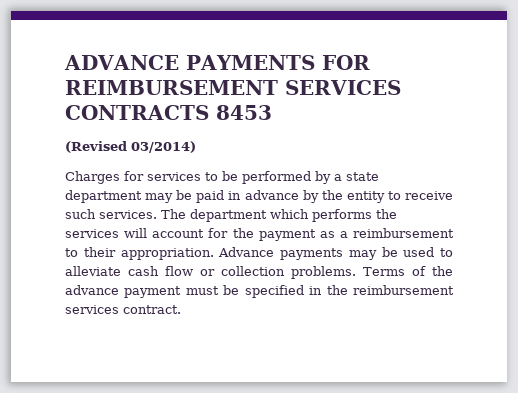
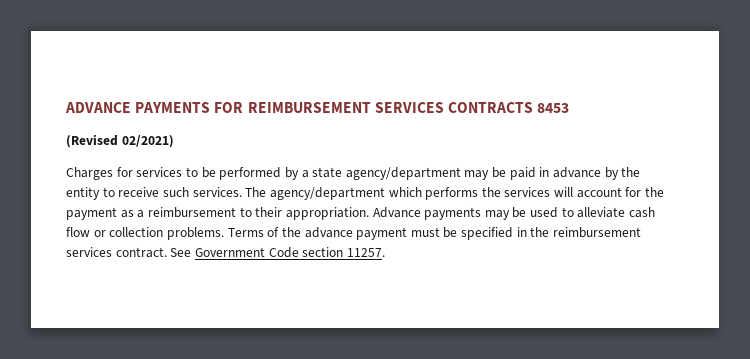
[131,141,196,153] 03/2014) -> [121,135,174,148] 02/2021)
[65,190,142,203] department -> [345,167,461,180] agency/department
[190,209,267,222] department -> [269,187,385,200] agency/department
(181, 309) none -> [170,247,385,258] See Government Code section 11257.

